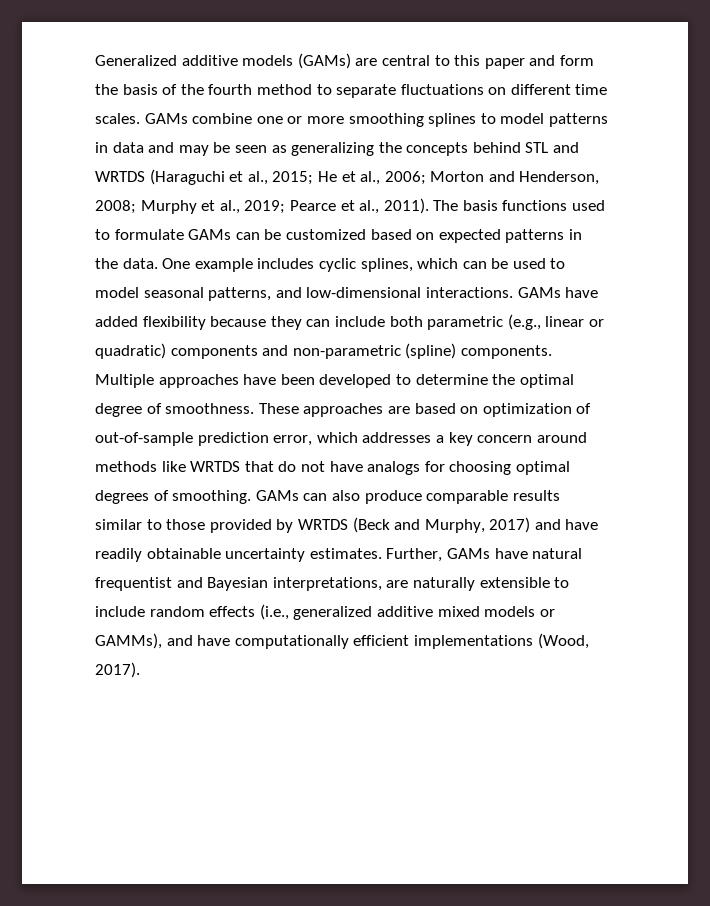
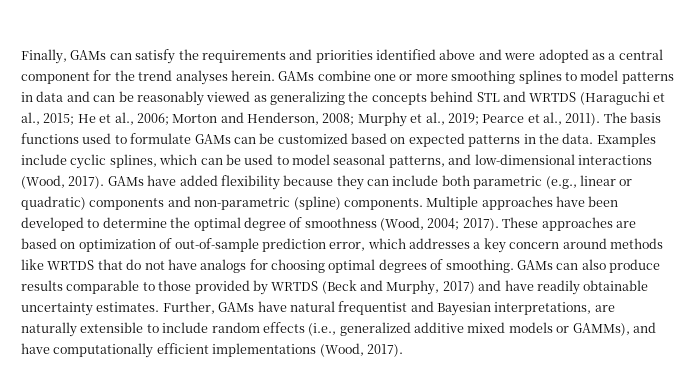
[95,53,594,69] [95,84,608,98] [95,113,140,124] Generalized additive models (GAMs) are central to this paper and form the basis of the fourth method to separate fluctuations on different time scales. -> [21,49,663,64] [21,70,275,85] Finally, GAMs can satisfy the requirements and priorities identified above and were adopted as a central component for the trend analyses herein.
[178,142,267,156] may be seen -> [93,91,251,106] can be reasonably viewed
[162,258,315,272] One example includes -> [596,133,656,147] [21,154,67,165] Examples include
[425,287,513,298] interactions. -> [577,155,652,165] [21,175,105,189] interactions (Wood, 2017).
[165,403,255,414] smoothness. -> [304,217,499,231] smoothness (Wood, 2004; 2017).
[426,490,560,504] [95,519,142,530] comparable results similar -> [21,280,140,294] results comparable

